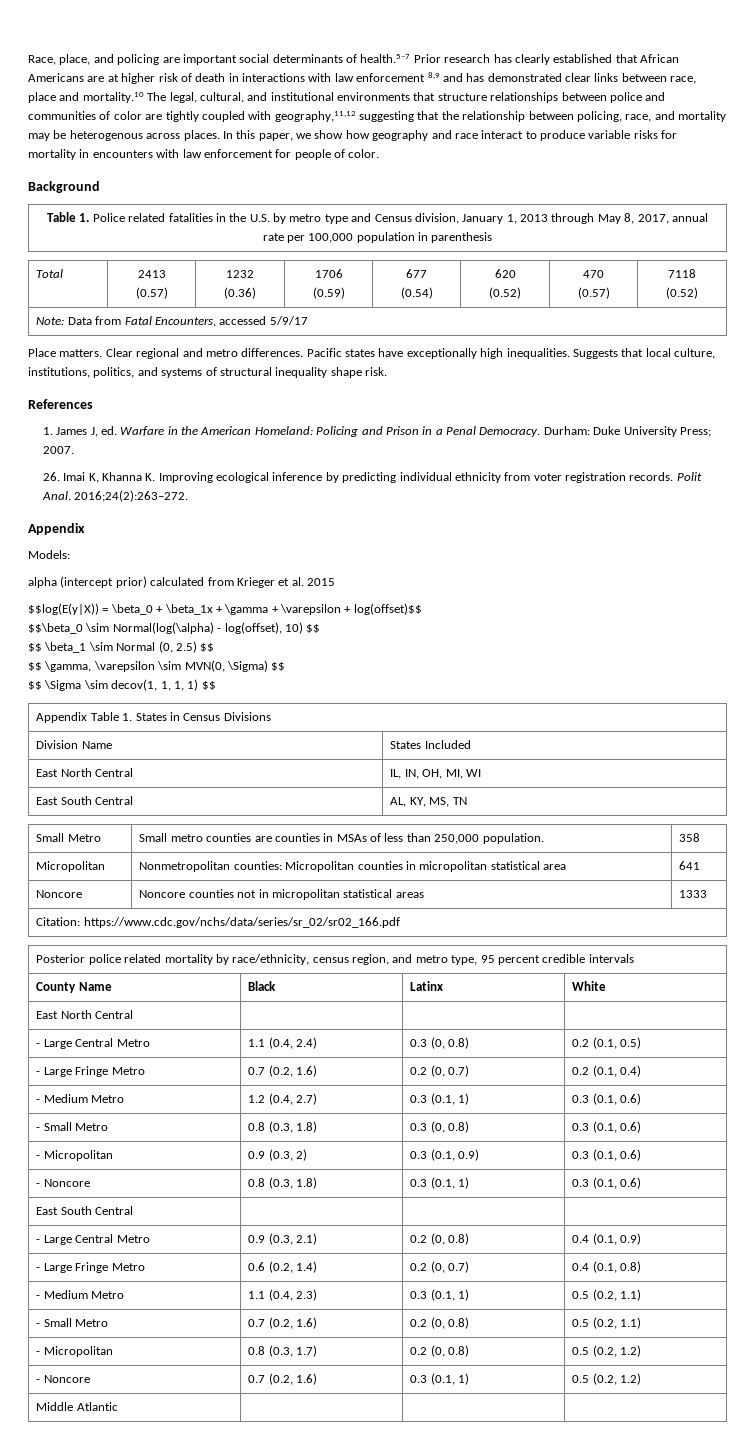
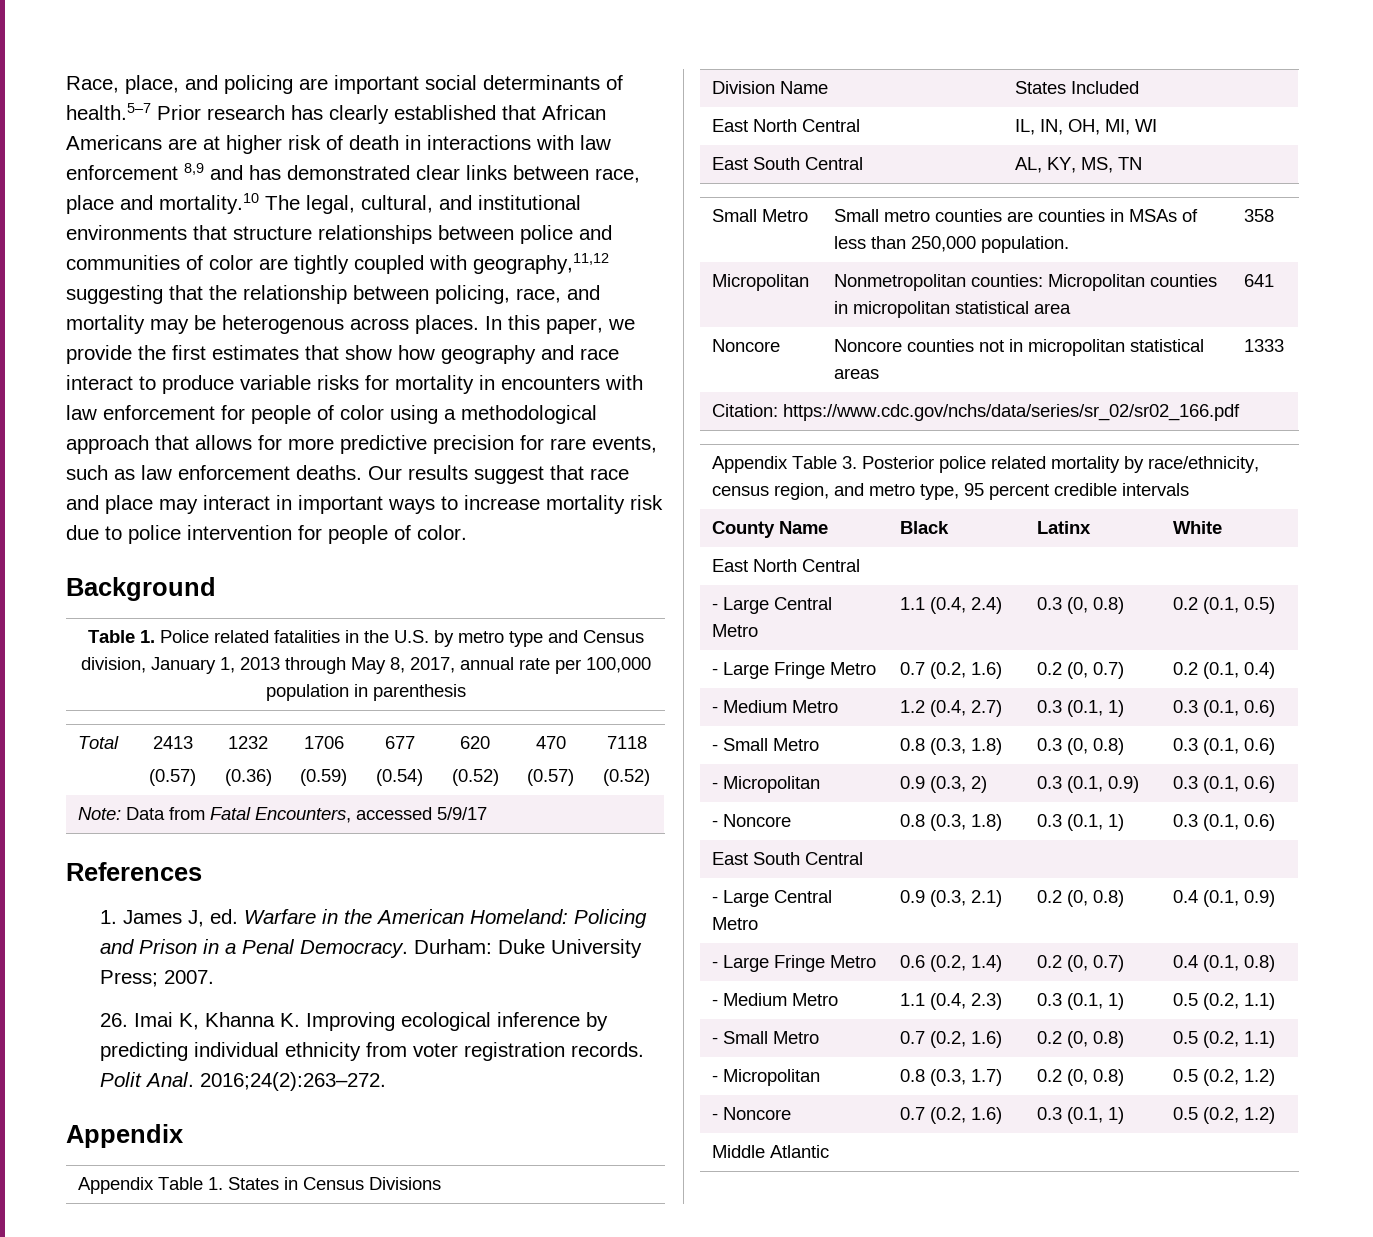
(311, 136) none -> [66,345,339,364] provide the first estimates that
(345, 153) none -> [340,405,597,424] [66,435,657,454] [66,465,629,484] [66,495,663,514] [66,525,411,544] color using a methodological approach that allows for more predictive precision for rare events, such as law enforcement deaths. Our results suggest that race and place may interact in important ways to increase mortality risk due to police intervention for people of
[28,348,715,359] [28,367,387,378] // Place matters. Clear regional and metro differences. Pacific states have exceptionally high inequalities. Suggests that local culture, institutions, politics, and systems of structural inequality shape risk. -> (488, 813) none
[28,550,70,559] [28,576,335,588] [28,603,422,615] [28,622,321,634] [28,641,215,653] [28,660,286,672] [28,679,216,691] // Models: // alpha (intercept prior) calculated from Krieger et al. 2015 // $$log(E(y|X)) = \beta_0 + \beta_1x + \gamma + \varepsilon + log(offset)$$ // $$\beta_0 \sim Normal(log(\alpha) - log(offset), 10) $$ // $$ \beta_1 \sim Normal (0, 2.5) $$ // $$ \gamma, \varepsilon \sim MVN(0, \Sigma) $$ // $$ \Sigma \sim decov(1, 1, 1, 1) $$ -> (183, 1136) none
(400, 922) none -> [712,456,858,473] Appendix Table 3.

